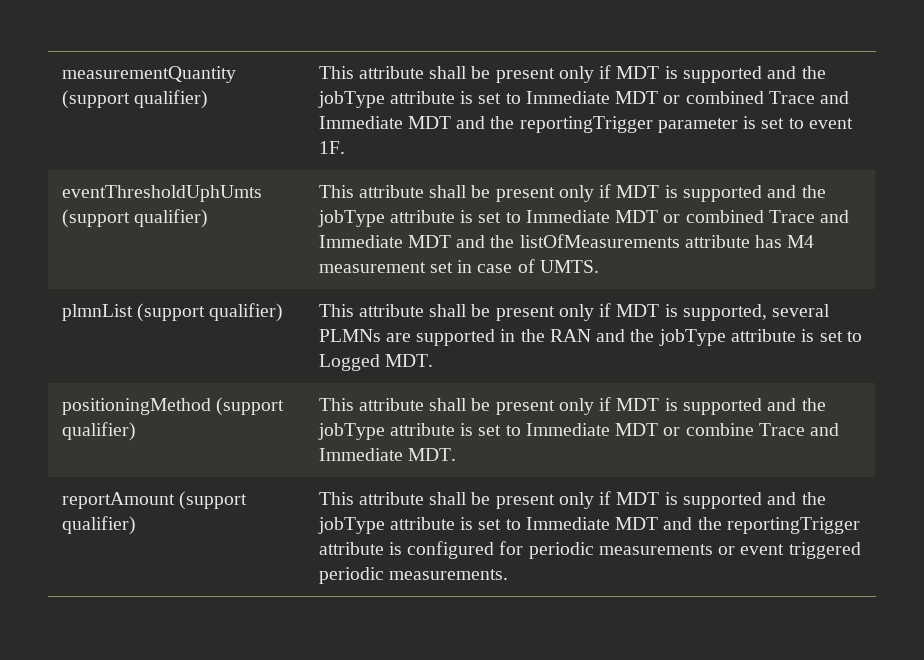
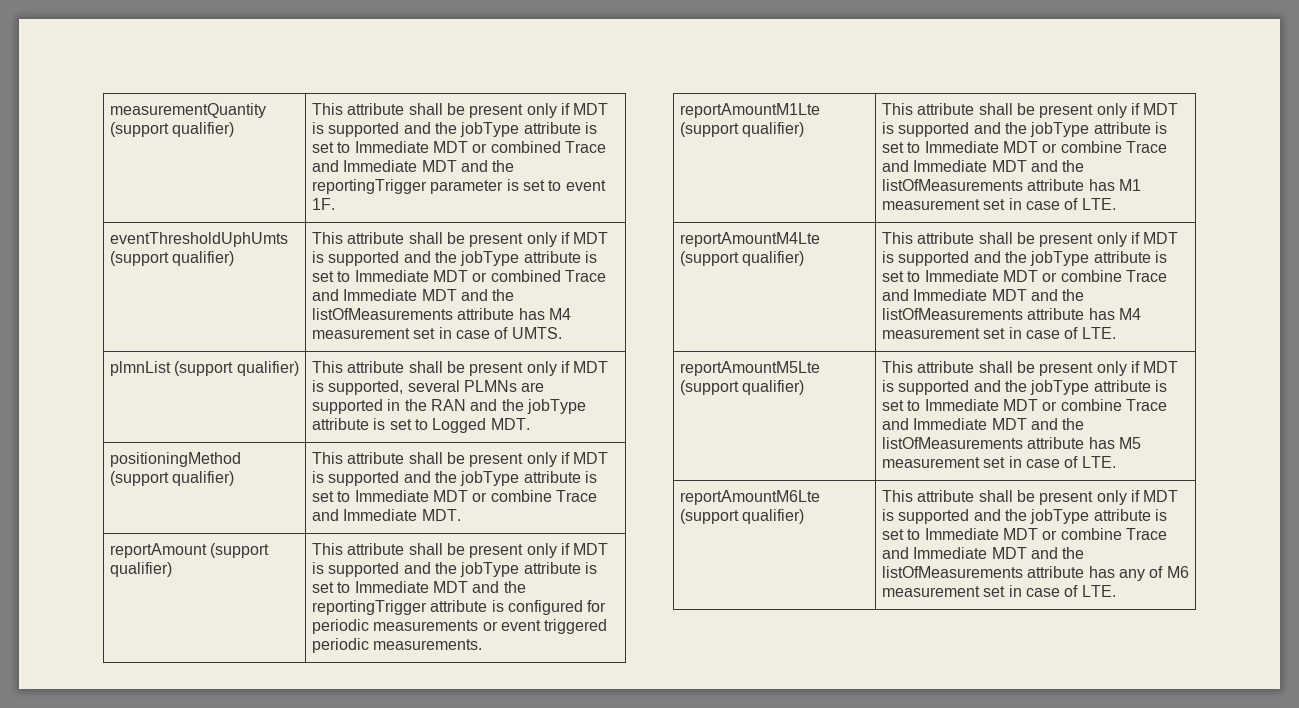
(508, 574) none -> [680,103,821,118] [680,122,805,137] [882,103,1179,118] [882,122,1168,137] [882,141,1168,153] [882,160,1085,172] [882,179,1142,191] [882,198,1116,210] [680,232,821,247] [680,251,805,266] [882,232,1179,247] [882,251,1168,266] [882,270,1168,282] [882,289,1085,301] [882,308,1142,320] [882,327,1116,339] [680,361,821,376] [680,380,805,395] [882,361,1179,376] [882,380,1168,395] [882,399,1168,411] [882,418,1085,430] [882,437,1142,449] [882,456,1116,468] [680,490,821,505] [680,509,805,524] [882,490,1179,505] [882,509,1168,524] [882,528,1168,540] [882,547,1085,559] [882,566,1189,581] [882,585,1116,597] // reportAmountM1Lte (support qualifier) | This attribute shall be present only if MDT is supported and the jobType attribute is set to Immediate MDT or combine Trace and Immediate MDT and the listOfMeasurements attribute has M1 measurement set in case of LTE. // reportAmountM4Lte (support qualifier) | This attribute shall be present only if MDT is supported and the jobType attribute is set to Immediate MDT or combine Trace and Immediate MDT and the listOfMeasurements attribute has M4 measurement set in case of LTE. // reportAmountM5Lte (support qualifier) | This attribute shall be present only if MDT is supported and the jobType attribute is set to Immediate MDT or combine Trace and Immediate MDT and the listOfMeasurements attribute has M5 measurement set in case of LTE. // reportAmountM6Lte (support qualifier) | This attribute shall be present only if MDT is supported and the jobType attribute is set to Immediate MDT or combine Trace and Immediate MDT and the listOfMeasurements attribute has any of M6 measurement set in case of LTE.

